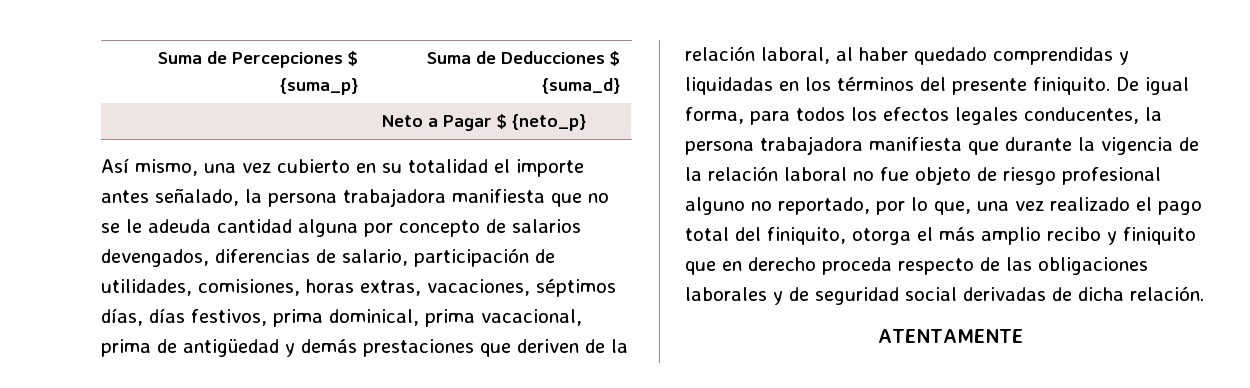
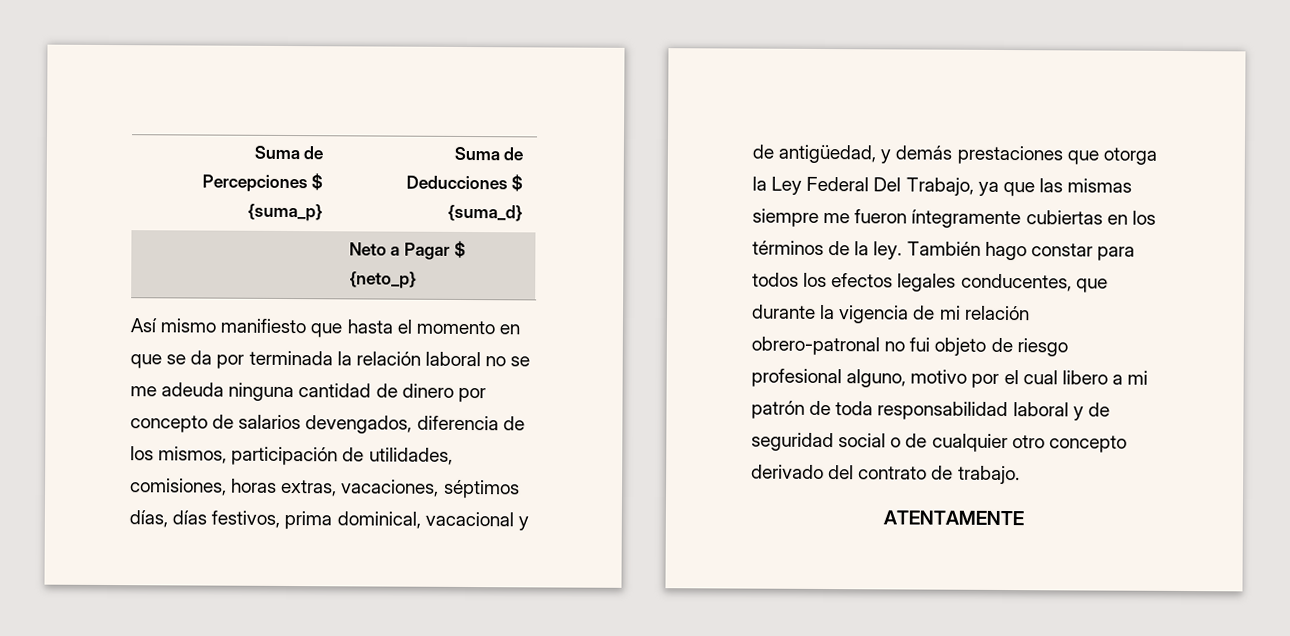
[135,159,584,177] [101,188,609,207] [101,219,358,237] mismo, una vez cubierto en su totalidad el importe antes señalado, la persona trabajadora manifiesta que no se le adeuda cantidad alguna -> [160,318,520,338] [130,350,531,369] [130,382,454,402] mismo manifiesto que hasta el momento en que se da por terminada la relación laboral no se me adeuda ninguna cantidad de dinero
[215,249,408,266] diferencias de salario, -> [416,415,525,431] [130,446,228,464] diferencia de los mismos,
[425,309,582,327] [101,339,628,357] [685,46,1129,65] [685,77,1189,95] [685,107,744,124] prima vacacional, prima de antigüedad y demás prestaciones que deriven de la relación laboral, al haber quedado comprendidas y liquidadas en los términos del presente finiquito. De igual forma, -> [424,511,529,531] [752,144,1157,165] [752,176,1133,197] [752,208,1156,229] [752,240,1093,261] vacacional y de antigüedad, y demás prestaciones que otorga la Ley Federal Del Trabajo, ya que las mismas siempre me fueron íntegramente cubiertas en los términos de la ley. También hago constar
[1145,107,1162,121] [685,136,962,155] la persona trabajadora manifiesta -> (1072, 282) none
[685,166,1161,185] [685,197,1202,215] [685,227,1196,245] [685,257,1148,275] [685,286,1204,305] la relación laboral no fue objeto de riesgo profesional alguno no reportado, por lo que, una vez realizado el pago total del finiquito, otorga el más amplio recibo y finiquito que en derecho proceda respecto de las obligaciones laborales y de seguridad social derivadas de dicha relación. -> [938,305,1030,321] [751,336,1068,357] [751,368,1149,388] [751,400,1110,421] [751,432,1127,453] [751,464,1020,485] mi relación obrero-patronal no fui objeto de riesgo profesional alguno, motivo por el cual libero a mi patrón de toda responsabilidad laboral y de seguridad social o de cualquier otro concepto derivado del contrato de trabajo.

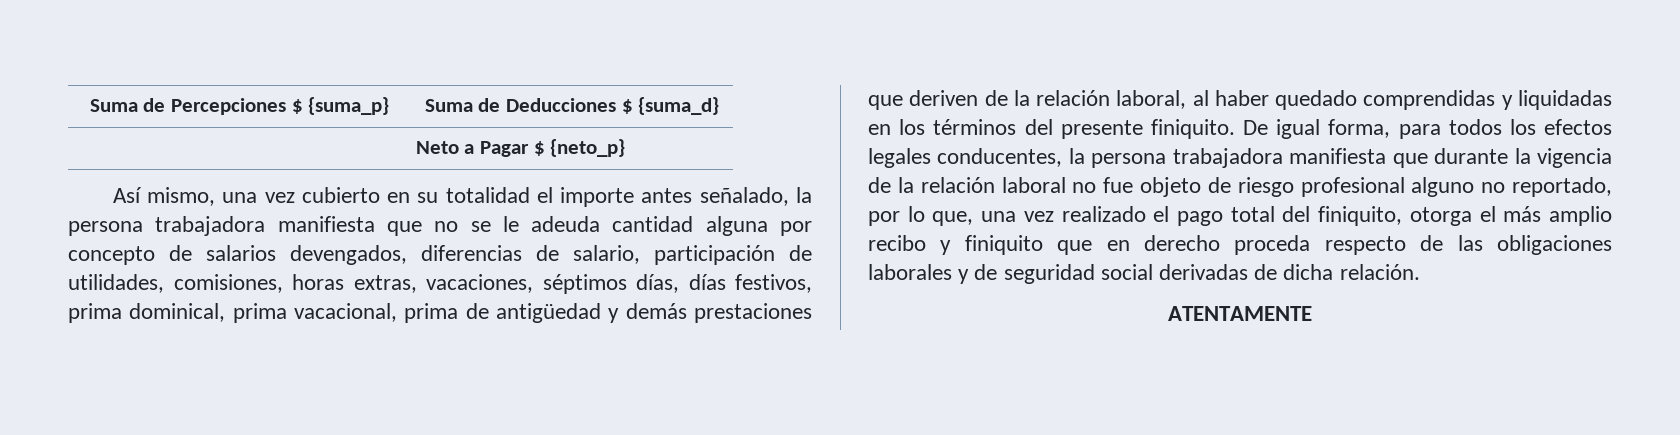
[160,318,520,338] [130,350,531,369] [130,382,454,402] mismo manifiesto que hasta el momento en que se da por terminada la relación laboral no se me adeuda ninguna cantidad de dinero -> [147,187,812,207] [68,216,768,236] mismo, una vez cubierto en su totalidad el importe antes señalado, la persona trabajadora manifiesta que no se le adeuda cantidad alguna
[416,415,525,431] [130,446,228,464] diferencia de los mismos, -> [421,245,640,264] diferencias de salario,
[424,511,529,531] [752,144,1157,165] [752,176,1133,197] [752,208,1156,229] [752,240,1093,261] vacacional y de antigüedad, y demás prestaciones que otorga la Ley Federal Del Trabajo, ya que las mismas siempre me fueron íntegramente cubiertas en los términos de la ley. También hago constar -> [232,303,812,323] [868,90,1612,110] [868,119,1391,139] prima vacacional, prima de antigüedad y demás prestaciones que deriven de la relación laboral, al haber quedado comprendidas y liquidadas en los términos del presente finiquito. De igual forma,
(1072, 282) none -> [1068,148,1387,168] la persona trabajadora manifiesta
[938,305,1030,321] [751,336,1068,357] [751,368,1149,388] [751,400,1110,421] [751,432,1127,453] [751,464,1020,485] mi relación obrero-patronal no fui objeto de riesgo profesional alguno, motivo por el cual libero a mi patrón de toda responsabilidad laboral y de seguridad social o de cualquier otro concepto derivado del contrato de trabajo. -> [897,177,1612,197] [868,206,1612,226] [868,235,1612,255] [868,264,1420,284] la relación laboral no fue objeto de riesgo profesional alguno no reportado, por lo que, una vez realizado el pago total del finiquito, otorga el más amplio recibo y finiquito que en derecho proceda respecto de las obligaciones laborales y de seguridad social derivadas de dicha relación.

